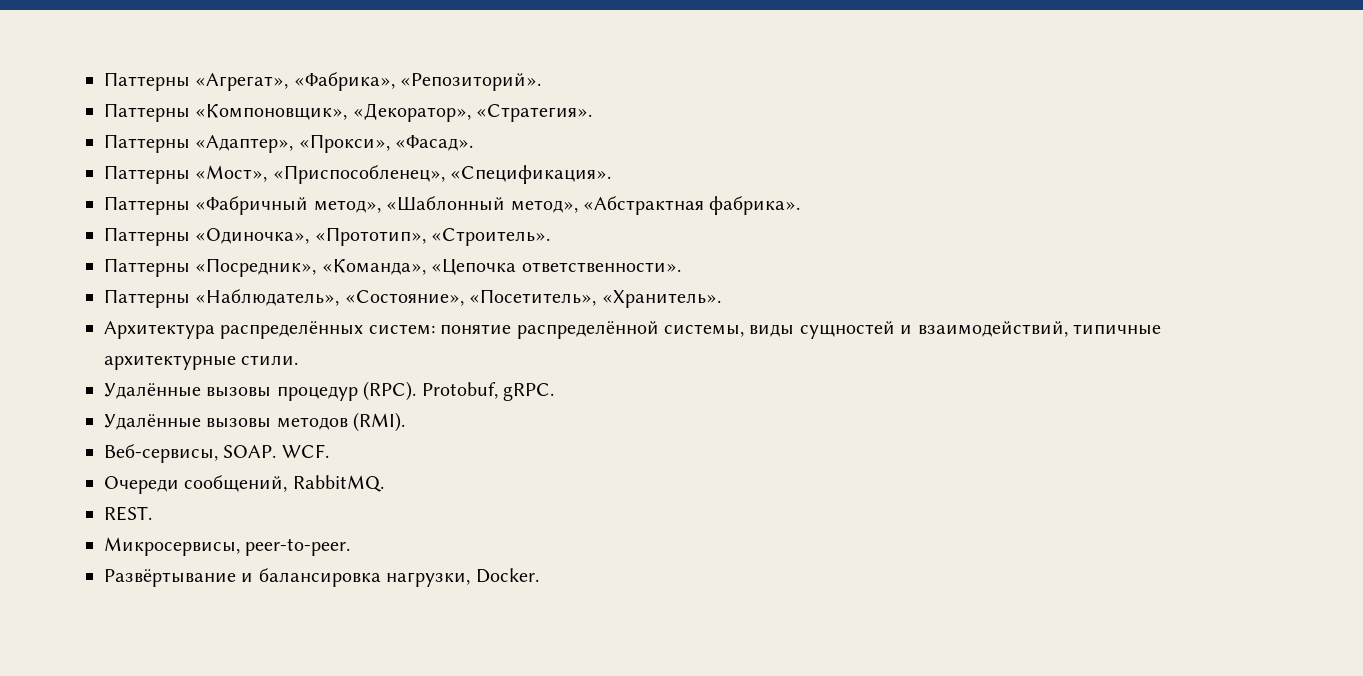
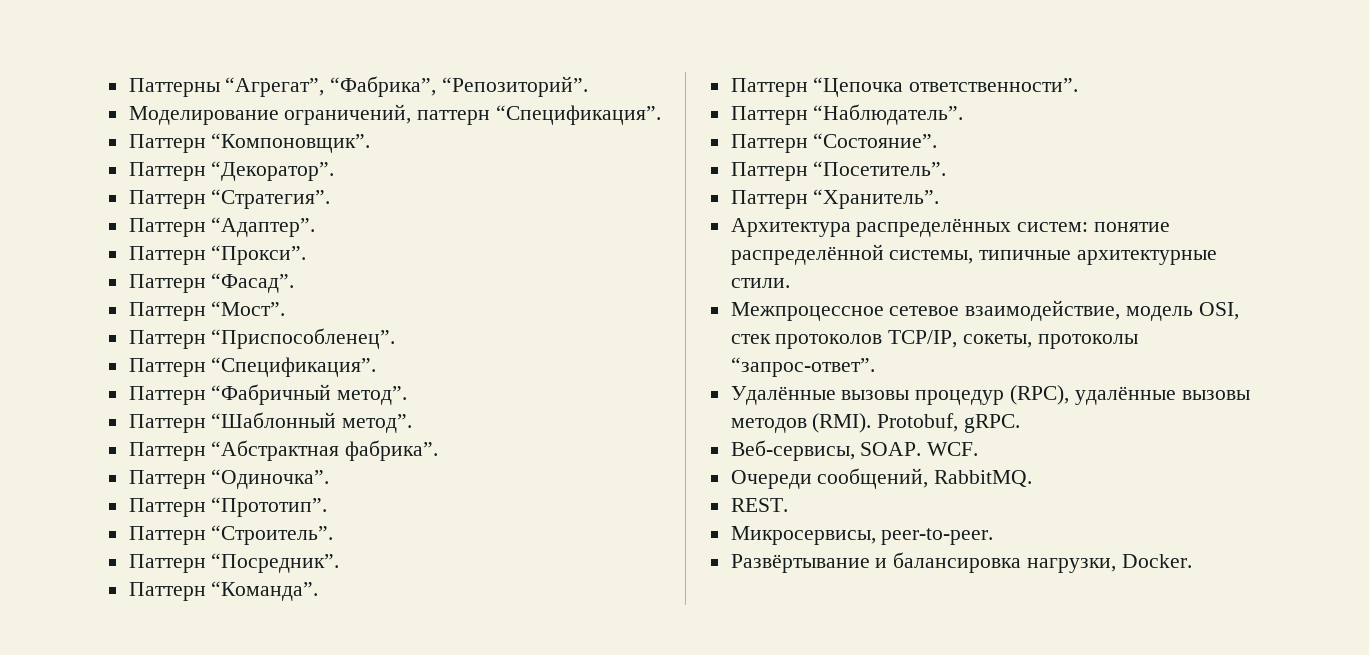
[104,72,542,91] [104,103,593,122] [104,134,474,153] [104,165,612,184] [104,196,801,215] [104,227,551,246] [104,258,681,277] [104,289,721,308] Паттерны «Агрегат», «Фабрика», «Репозиторий». // Паттерны «Компоновщик», «Декоратор», «Стратегия». // Паттерны «Адаптер», «Прокси», «Фасад». // Паттерны «Мост», «Приспособленец», «Спецификация». // Паттерны «Фабричный метод», «Шаблонный метод», «Абстрактная фабрика». // Паттерны «Одиночка», «Прототип», «Строитель». // Паттерны «Посредник», «Команда», «Цепочка ответственности». // Паттерны «Наблюдатель», «Состояние», «Посетитель», «Хранитель». -> [128,76,589,97] [128,104,662,125] [128,133,371,153] [128,161,335,181] [128,189,331,209] [128,217,316,237] [128,245,307,265] [128,273,295,293] [128,301,286,321] [128,328,396,349] [128,357,377,377] [128,384,408,405] [128,412,413,433] [128,440,439,461] [128,469,330,489] [128,497,328,517] [128,525,334,545] [128,553,340,573] [128,581,319,601] [730,77,1079,97] [730,104,964,125] [730,133,938,153] [730,161,947,181] [730,189,940,209] Паттерны “Агрегат”, “Фабрика”, “Репозиторий”. // Моделирование ограничений, паттерн “Спецификация”. // Паттерн “Компоновщик”. // Паттерн “Декоратор”. // Паттерн “Стратегия”. // Паттерн “Адаптер”. // Паттерн “Прокси”. // Паттерн “Фасад”. // Паттерн “Мост”. // Паттерн “Приспособленец”. // Паттерн “Спецификация”. // Паттерн “Фабричный метод”. // Паттерн “Шаблонный метод”. // Паттерн “Абстрактная фабрика”. // Паттерн “Одиночка”. // Паттерн “Прототип”. // Паттерн “Строитель”. // Паттерн “Посредник”. // Паттерн “Команда”. // Паттерн “Цепочка ответственности”. // Паттерн “Наблюдатель”. // Паттерн “Состояние”. // Паттерн “Посетитель”. // Паттерн “Хранитель”.
[749,321,1068,339] виды сущностей и взаимодействий, -> (974, 257) none
(299, 360) none -> [730,300,1239,321] [730,330,1138,349] [730,357,875,377] // Межпроцессное сетевое взаимодействие, модель OSI, стек протоколов TCP/IP, сокеты, протоколы “запрос-ответ”.
[363,381,554,401] [104,414,201,430] (RPC). Protobuf, gRPC. // Удалённые -> [1010,385,1176,405] (RPC), удалённые
(406, 422) none -> [877,413,1021,433] Protobuf, gRPC.

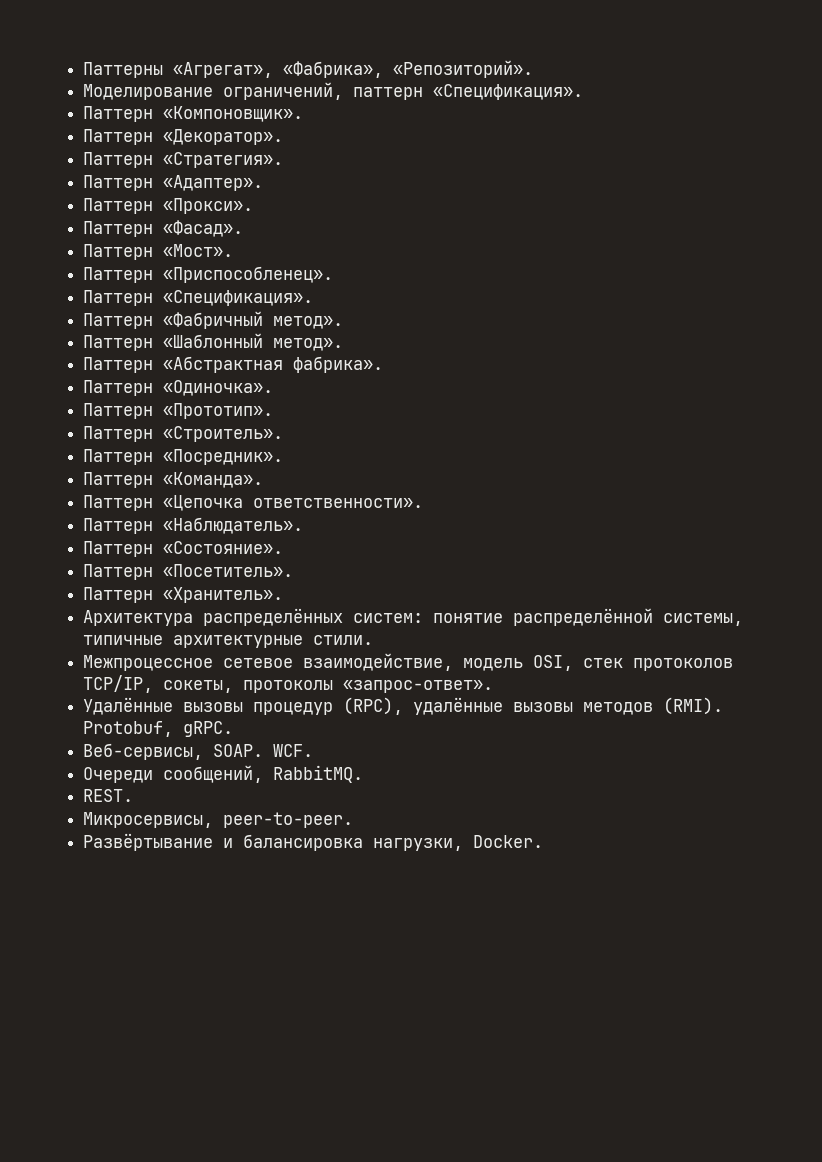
[225,76,589,97] “Агрегат”, “Фабрика”, “Репозиторий”. -> [173,60,534,78] «Агрегат», «Фабрика», «Репозиторий».
[496,105,662,125] [128,133,371,153] [128,161,335,181] [128,189,331,209] [128,217,316,237] [128,245,307,265] [128,273,295,293] [128,301,286,321] [128,328,396,349] [128,357,377,377] [128,384,408,405] [128,412,413,433] [128,440,439,461] [128,469,330,489] [128,497,328,517] [128,525,334,545] [128,553,340,573] [128,581,319,601] [730,77,1079,97] [730,104,964,125] [730,133,938,153] [730,161,947,181] [730,189,940,209] “Спецификация”. // Паттерн “Компоновщик”. // Паттерн “Декоратор”. // Паттерн “Стратегия”. // Паттерн “Адаптер”. // Паттерн “Прокси”. // Паттерн “Фасад”. // Паттерн “Мост”. // Паттерн “Приспособленец”. // Паттерн “Спецификация”. // Паттерн “Фабричный метод”. // Паттерн “Шаблонный метод”. // Паттерн “Абстрактная фабрика”. // Паттерн “Одиночка”. // Паттерн “Прототип”. // Паттерн “Строитель”. // Паттерн “Посредник”. // Паттерн “Команда”. // Паттерн “Цепочка ответственности”. // Паттерн “Наблюдатель”. // Паттерн “Состояние”. // Паттерн “Посетитель”. // Паттерн “Хранитель”. -> [433,84,584,100] [83,106,304,122] [83,129,284,145] [83,152,284,168] [83,175,264,191] [83,198,254,214] [83,220,244,237] [83,244,234,260] [83,266,334,283] [83,290,314,306] [83,311,344,329] [83,333,344,351] [83,356,384,373] [83,380,274,396] [83,403,274,419] [83,426,284,442] [83,449,284,465] [83,472,264,488] [83,495,424,511] [83,517,304,534] [83,541,284,557] [83,564,294,580] [83,587,284,603] «Спецификация». // Паттерн «Компоновщик». // Паттерн «Декоратор». // Паттерн «Стратегия». // Паттерн «Адаптер». // Паттерн «Прокси». // Паттерн «Фасад». // Паттерн «Мост». // Паттерн «Приспособленец». // Паттерн «Спецификация». // Паттерн «Фабричный метод». // Паттерн «Шаблонный метод». // Паттерн «Абстрактная фабрика». // Паттерн «Одиночка». // Паттерн «Прототип». // Паттерн «Строитель». // Паттерн «Посредник». // Паттерн «Команда». // Паттерн «Цепочка ответственности». // Паттерн «Наблюдатель». // Паттерн «Состояние». // Паттерн «Посетитель». // Паттерн «Хранитель».
[730,357,875,377] “запрос-ответ”. -> [343,680,494,693] «запрос-ответ».

